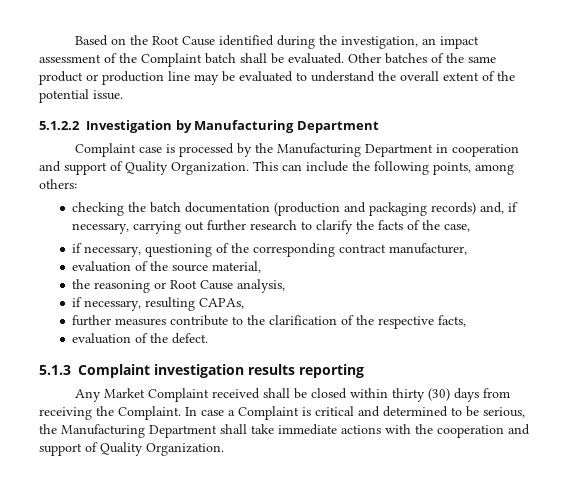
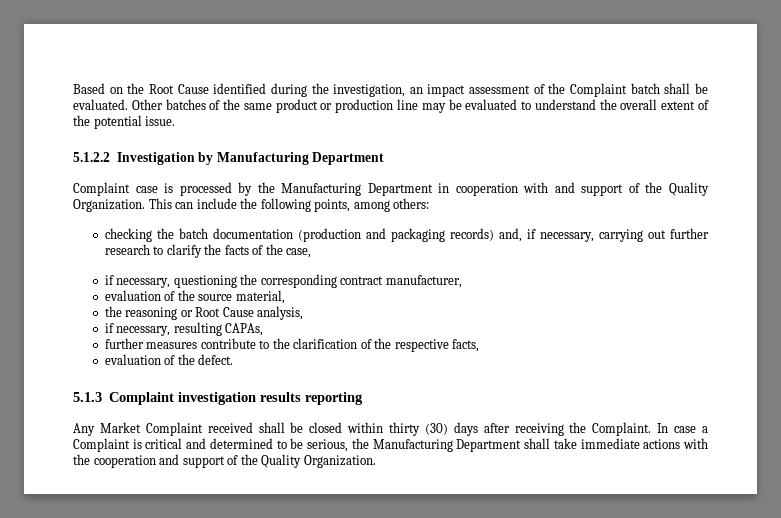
[39,161,123,175] and support of -> [523,182,663,196] with and support of the
[216,243,230,253] of -> (237, 281) none
[482,388,510,398] from -> [483,423,510,433] after
(98, 447) none -> [240,454,258,465] the

